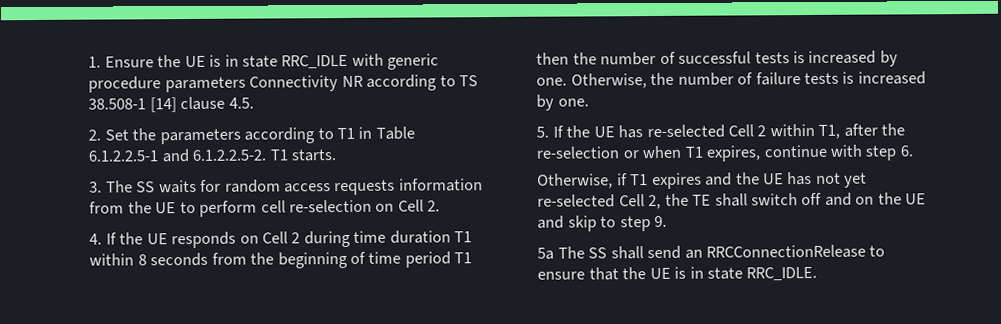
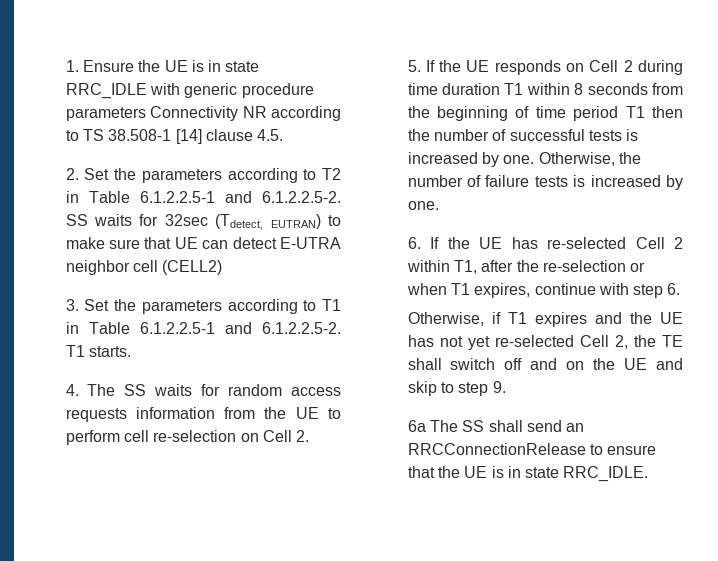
(334, 134) none -> [322,168,342,180] [65,191,341,203] [65,214,341,230] [65,237,341,249] [65,260,223,275] [65,299,317,314] T2 in Table 6.1.2.2.5-1 and 6.1.2.2.5-2. SS waits for 32sec (Tdetect, EUTRAN) to make sure that UE can detect E-UTRA neighbor cell (CELL2) // 3. Set the parameters according to
[89,181,103,193] 3. -> [65,384,79,396] 4.
[89,233,103,245] 4. -> [407,60,421,72] 5.
[536,126,550,138] 5. -> [407,237,421,249] 6.
[537,247,555,260] 5a -> [407,420,426,432] 6a

